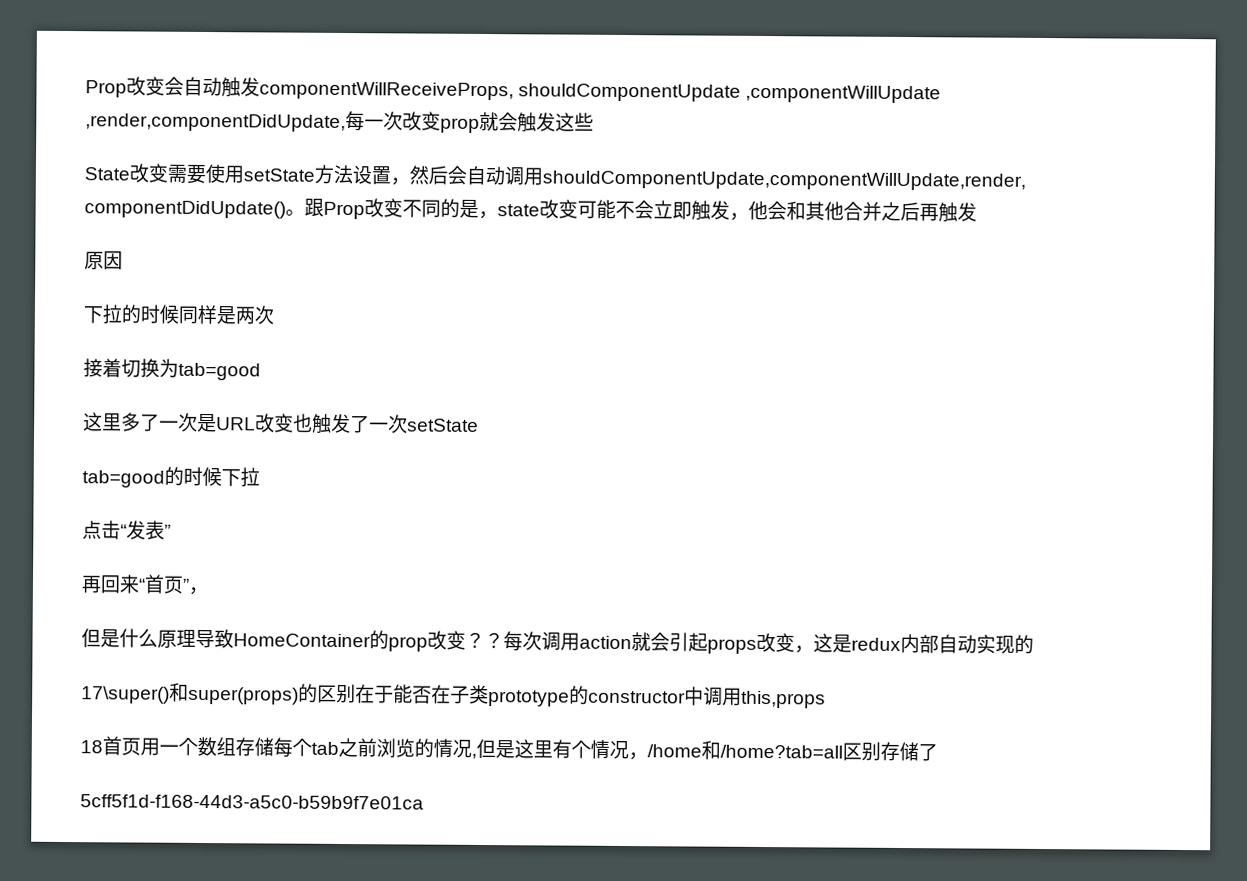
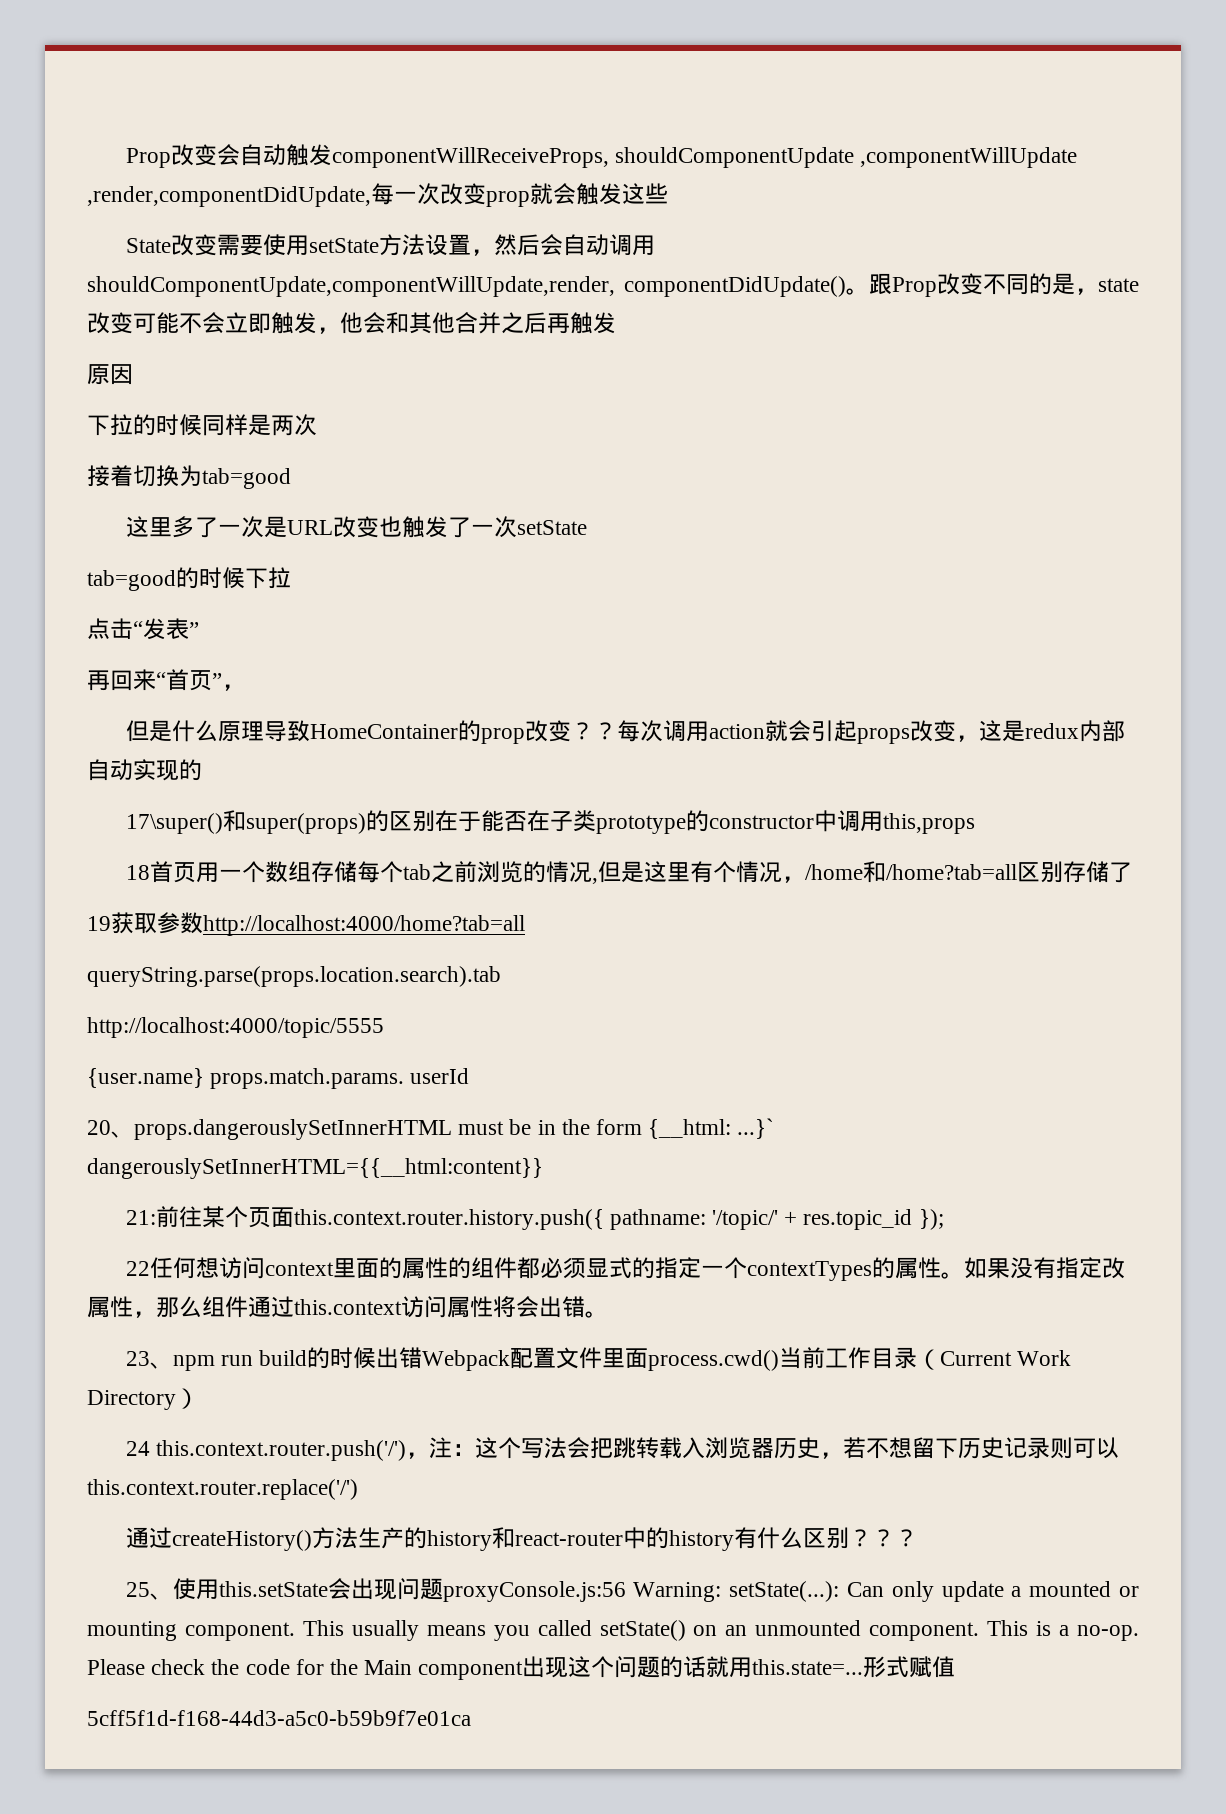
(938, 752) none -> [87,912,525,936] [87,966,501,987] [87,1017,384,1038] [87,1068,470,1089] [87,1118,775,1140] [87,1158,543,1179] [125,1206,944,1230] [125,1257,1125,1281] [87,1296,608,1318] [125,1347,1072,1371] [87,1388,199,1410] [125,1437,1119,1461] [87,1479,358,1500] [125,1527,918,1551] [125,1578,1139,1602] [87,1620,1139,1641] [87,1656,956,1680] // 19获取参数http://localhost:4000/home?tab=all // queryString.parse(props.location.search).tab // http://localhost:4000/topic/5555 // {user.name} props.match.params. userId // 20、props.dangerouslySetInnerHTML must be in the form {__html: ...}` dangerouslySetInnerHTML={{__html:content}} // 21:前往某个页面this.context.router.history.push({ pathname: '/topic/' + res.topic_id }); // 22任何想访问context里面的属性的组件都必须显式的指定一个contextTypes的属性。如果没有指定改属性，那么组件通过this.context访问属性将会出错。 // 23、npm run build的时候出错Webpack配置文件里面process.cwd()当前工作目录（Current Work Directory） // 24 this.context.router.push('/')，注：这个写法会把跳转载入浏览器历史，若不想留下历史记录则可以this.context.router.replace('/') // 通过createHistory()方法生产的history和react-router中的history有什么区别？？？ // 25、使用this.setState会出现问题proxyConsole.js:56 Warning: setState(...): Can only update a mounted or mounting component. This usually means you called setState() on an unmounted component. This is a no-op. Please check the code for the Main component出现这个问题的话就用this.state=...形式赋值

